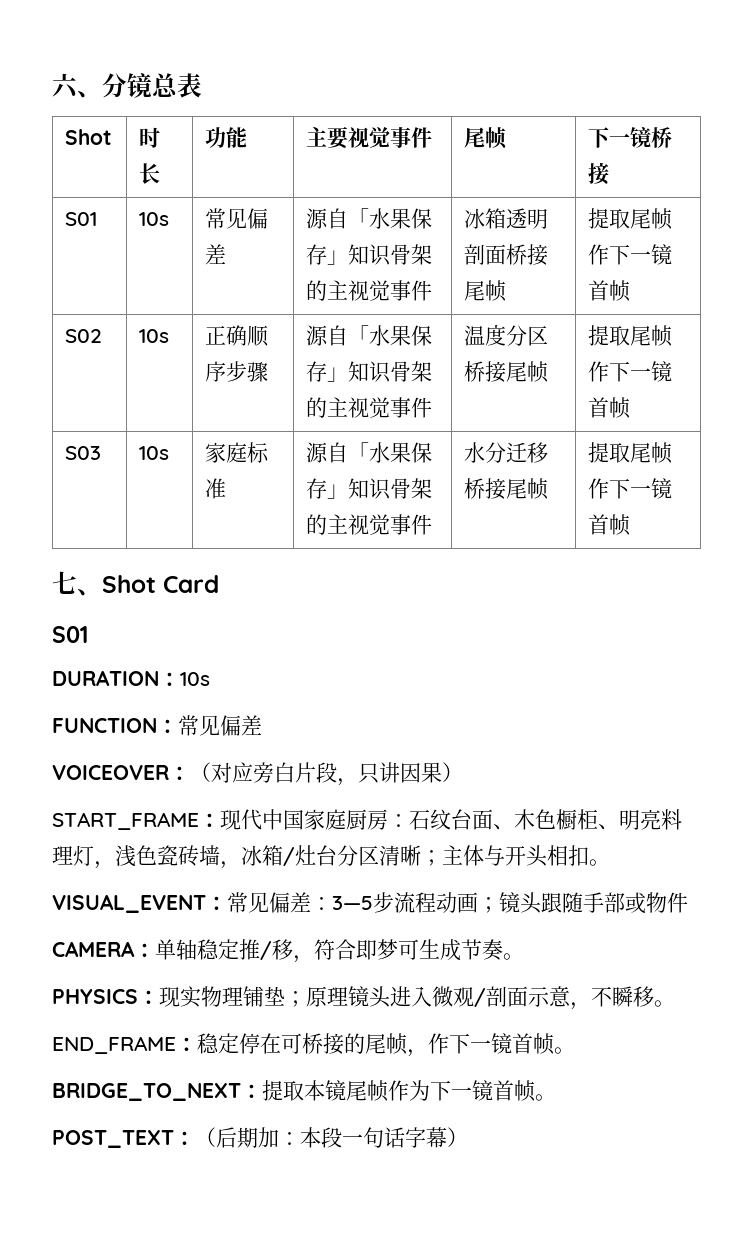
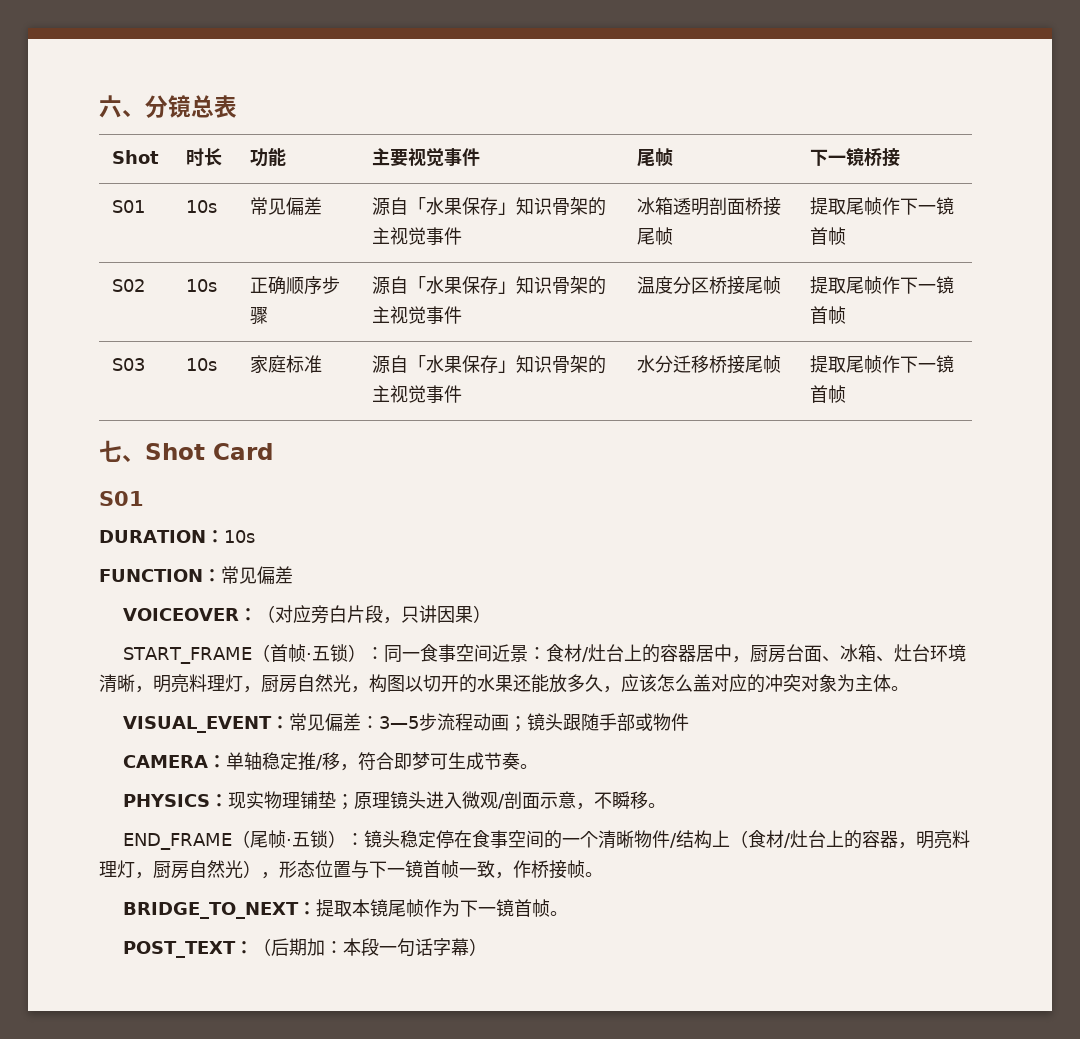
[199,809,682,830] [52,845,589,869] ：现代中国家庭厨房：石纹台面、木色橱柜、明亮料理灯，浅色瓷砖墙，冰箱/灶台分区清晰；主体与开头相扣 -> [252,644,967,663] [99,674,891,693] （首帧·五锁）：同一食事空间近景：食材/灶台上的容器居中，厨房台面、冰箱、灶台环境清晰，明亮料理灯，厨房自然光，构图以切开的水果还能放多久，应该怎么盖对应的冲突对象为主体
[176,1033,533,1057] ：稳定停在可桥接的尾帧，作下一镜首 -> [232,830,971,849] [99,860,567,879] （尾帧·五锁）：镜头稳定停在食事空间的一个清晰物件/结构上（食材/灶台上的容器，明亮料理灯，厨房自然光），形态位置与下一镜首帧一致，作桥接

